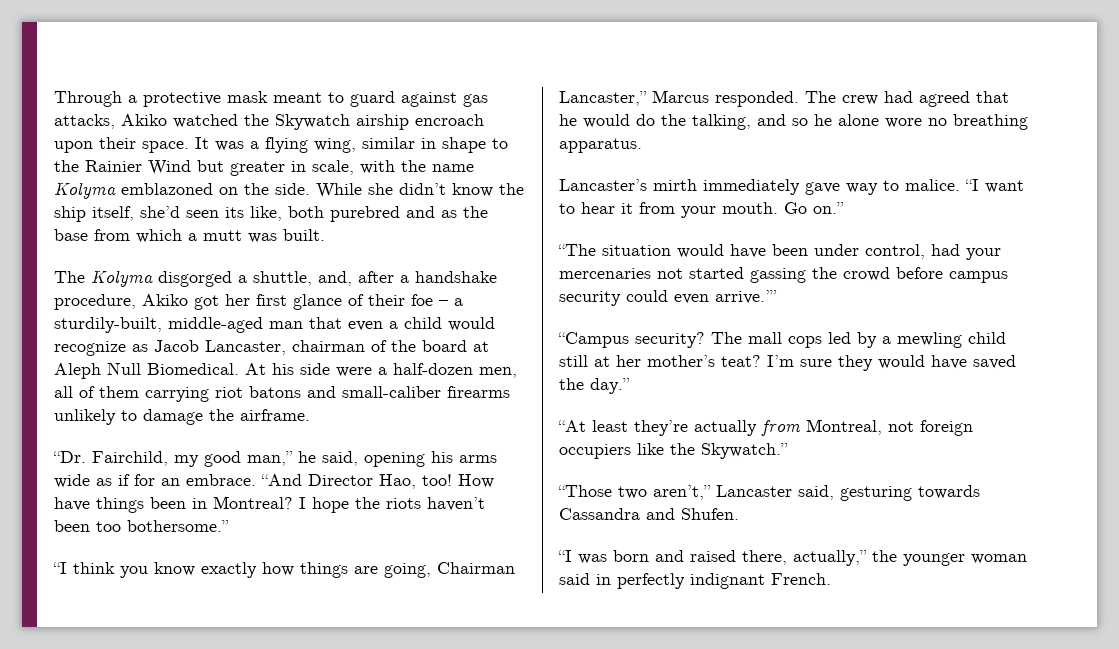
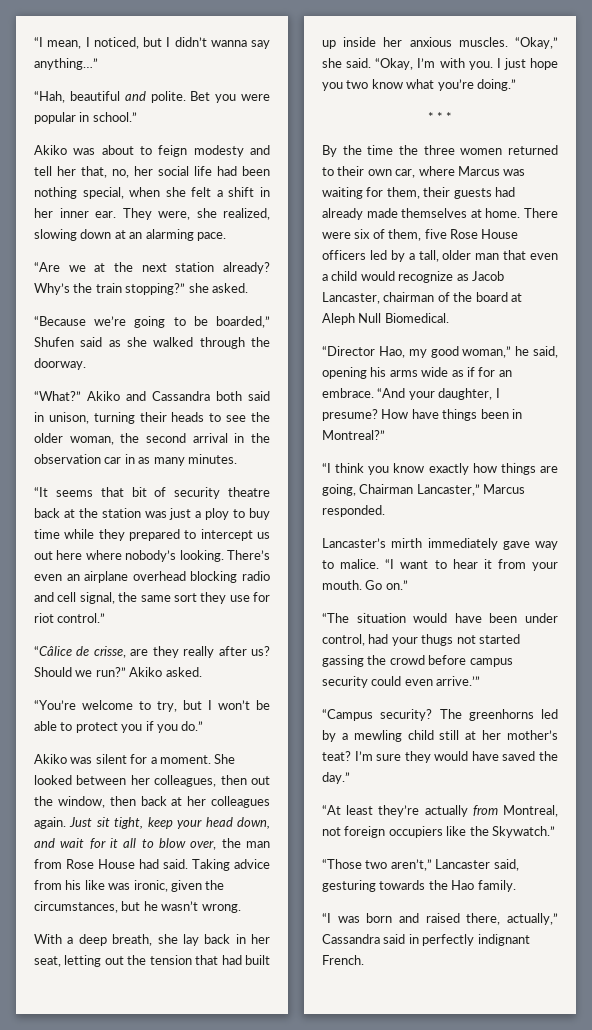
[54,91,488,107] [54,114,484,130] [54,137,508,153] [54,160,474,176] [54,182,524,199] [54,206,488,222] [54,229,325,243] [54,270,497,287] [54,294,463,310] [54,317,263,333] Through a protective mask meant to guard against gas attacks, Akiko watched the Skywatch airship encroach upon their space. It was a flying wing, similar in shape to the Rainier Wind but greater in scale, with the name Kolyma emblazoned on the side. While she didn’t know the ship itself, she’d seen its like, both purebred and as the base from which a mutt was built. // The Kolyma disgorged a shuttle, and, after a handshake procedure, Akiko got her first glance of their foe – a sturdily-built, middle-aged -> [34,37,270,49] [34,58,98,70] [34,91,270,103] [34,112,137,124] [34,145,270,157] [34,166,270,178] [34,187,271,199] [34,208,270,220] [34,229,226,241] [34,262,270,274] [34,283,248,295] [34,316,270,328] [34,337,270,349] [34,358,86,370] [34,391,270,401] [34,412,270,424] [34,433,270,445] [34,454,237,466] [34,487,270,499] [34,508,270,520] [34,529,270,541] [34,550,270,562] [34,571,270,583] [34,592,270,604] [34,613,106,623] [34,646,270,658] [34,667,202,677] [34,700,270,712] [34,721,204,733] [34,754,236,764] [34,775,270,787] [34,796,270,808] [34,817,270,829] [34,838,270,850] [34,859,270,871] [34,880,225,892] [34,901,241,913] [34,934,270,946] [34,955,270,967] [322,37,558,49] [322,58,558,70] [322,79,516,91] [427,112,453,122] [322,145,558,157] [322,166,526,178] [322,187,515,199] [322,208,558,220] [322,229,519,241] [322,250,472,262] “I mean, I noticed, but I didn’t wanna say anything…” // “Hah, beautiful and polite. Bet you were popular in school.” // Akiko was about to feign modesty and tell her that, no, her social life had been nothing special, when she felt a shift in her inner ear. They were, she realized, slowing down at an alarming pace. // “Are we at the next station already? Why’s the train stopping?” she asked. // “Because we’re going to be boarded,” Shufen said as she walked through the doorway. // “What?” Akiko and Cassandra both said in unison, turning their heads to see the older woman, the second arrival in the observation car in as many minutes. // “It seems that bit of security theatre back at the station was just a ploy to buy time while they prepared to intercept us out here where nobody’s looking. There’s even an airplane overhead blocking radio and cell signal, the same sort they use for riot control.” // “Câlice de crisse, are they really after us? Should we run?” Akiko asked. // “You’re welcome to try, but I won’t be able to protect you if you do.” // Akiko was silent for a moment. She looked between her colleagues, then out the window, then back at her colleagues again. Just sit tight, keep your head down, and wait for it all to blow over, the man from Rose House had said. Taking advice from his like was ironic, given the circumstances, but he wasn’t wrong. // With a deep breath, she lay back in her seat, letting out the tension that had built up inside her anxious muscles. “Okay,” she said. “Okay, I’m with you. I just hope you two know what you’re doing.” // * * * // By the time the three women returned to their own car, where Marcus was waiting for them, their guests had already made themselves at home. There were six of them, five Rose House officers led by a tall, older
[245,363,517,378] [54,386,510,402] [54,409,310,425] [53,451,168,466] At his side were a half-dozen men, all of them carrying riot batons and small-caliber firearms unlikely to damage the airframe. // “Dr. Fairchild, -> [322,346,405,358] // “Director Hao,
[247,451,293,466] man,” -> [462,346,512,358] woman,”
[308,474,452,489] Director Hao, too! -> [408,388,500,400] [322,409,378,421] your daughter, I presume?
[213,496,485,513] [54,520,229,532] Montreal? I hope the riots haven’t been too bothersome.” -> [322,430,385,440] Montreal?”
[805,91,1009,107] [559,114,1028,130] [559,138,642,153] The crew had agreed that he would do the talking, and so he alone wore no breathing apparatus. -> (385, 511) none
[559,268,651,279] mercenaries -> [421,634,454,646] thugs
[748,332,822,348] mall cops -> [468,709,534,721] greenhorns
[559,508,739,520] Cassandra and Shufen. -> [428,880,516,892] the Hao family.
[872,550,1027,566] the younger woman -> [322,934,380,944] Cassandra

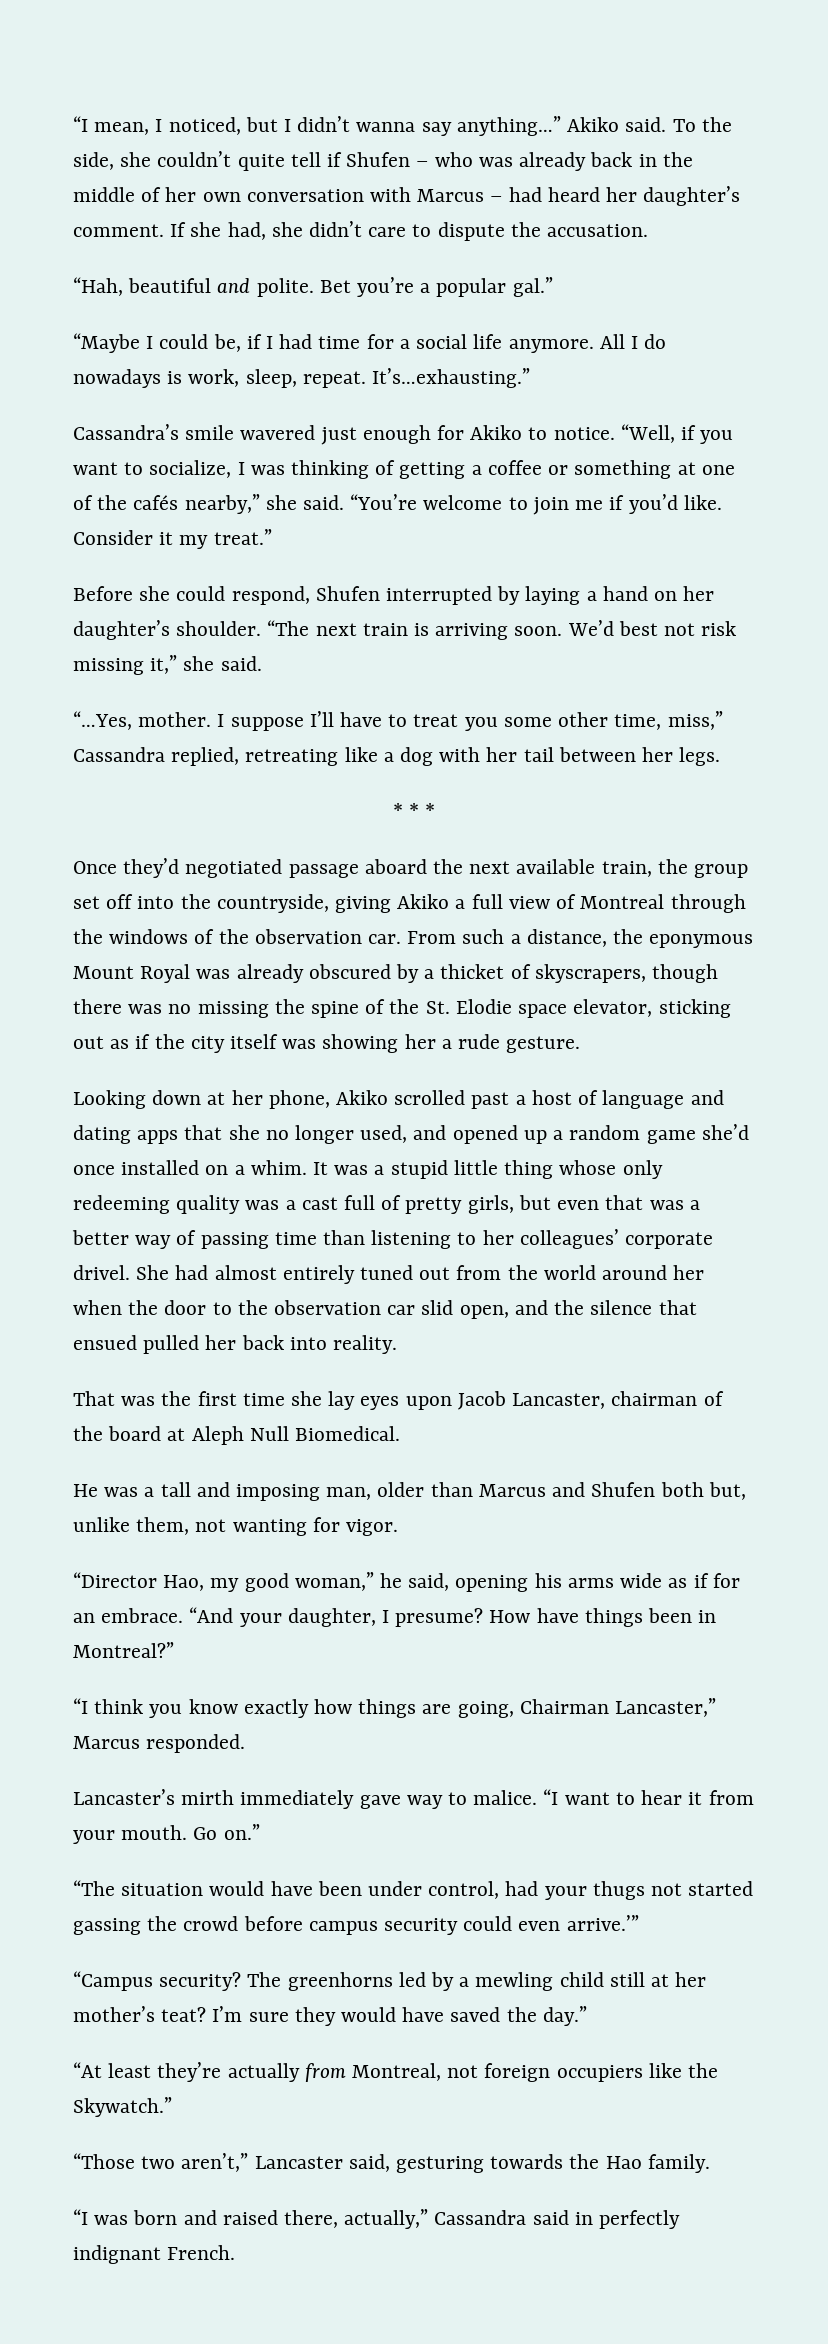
(98, 64) none -> [567,117,732,132] [73,151,693,171] [73,186,741,206] [73,221,649,241] Akiko said. To the side, she couldn’t quite tell if Shufen – who was already back in the middle of her own conversation with Marcus – had heard her daughter’s comment. If she had, she didn’t care to dispute the accusation.
[215,94,270,103] [34,112,137,124] [34,145,270,157] [34,166,270,178] [34,187,271,199] [34,208,270,220] [34,229,226,241] [34,262,270,274] [34,283,248,295] [34,316,270,328] [34,337,270,349] [34,358,86,370] [34,391,270,401] [34,412,270,424] [34,433,270,445] [34,454,237,466] [34,487,270,499] [34,508,270,520] [34,529,270,541] [34,550,270,562] [34,571,270,583] [34,592,270,604] [34,613,106,623] [34,646,270,658] [34,667,202,677] [34,700,270,712] [34,721,204,733] [34,754,236,764] [34,775,270,787] [34,796,270,808] [34,817,270,829] [34,838,270,850] [34,859,270,871] [34,880,225,892] [34,901,241,913] [34,934,270,946] [34,955,270,967] [322,37,558,49] [322,58,558,70] [322,79,516,91] [427,112,453,122] [322,145,558,157] [322,166,526,178] [322,187,515,199] [322,208,558,220] [322,229,519,241] [322,250,558,262] [322,271,469,283] you were popular in school.” // Akiko was about to feign modesty and tell her that, no, her social life had been nothing special, when she felt a shift in her inner ear. They were, she realized, slowing down at an alarming pace. // “Are we at the next station already? Why’s the train stopping?” she asked. // “Because we’re going to be boarded,” Shufen said as she walked through the doorway. // “What?” Akiko and Cassandra both said in unison, turning their heads to see the older woman, the second arrival in the observation car in as many minutes. // “It seems that bit of security theatre back at the station was just a ploy to buy time while they prepared to intercept us out here where nobody’s looking. There’s even an airplane overhead blocking radio and cell signal, the same sort they use for riot control.” // “Câlice de crisse, are they really after us? Should we run?” Akiko asked. // “You’re welcome to try, but I won’t be able to protect you if you do.” // Akiko was silent for a moment. She looked between her colleagues, then out the window, then back at her colleagues again. Just sit tight, keep your head down, and wait for it all to blow over, the man from Rose House had said. Taking advice from his like was ironic, given the circumstances, but he wasn’t wrong. // With a deep breath, she lay back in her seat, letting out the tension that had built up inside her anxious muscles. “Okay,” she said. “Okay, I’m with you. I just hope you two know what you’re doing.” // * * * // By the time the three women returned to their own car, where Marcus was waiting for them, their guests had already made themselves at home. There were six of them, five Rose House officers led by a tall, older man that even a child would recognize as -> [357,277,553,297] [73,333,667,353] [73,368,531,388] [73,424,734,445] [73,460,735,479] [73,494,722,515] [73,529,272,549] [73,586,715,605] [73,620,737,640] [73,655,262,675] [73,711,723,731] [73,747,721,766] [392,803,436,818] [73,858,749,878] [73,894,746,913] [73,929,754,948] [73,964,719,983] [73,999,731,1018] [73,1034,581,1053] [73,1090,724,1109] [73,1124,749,1144] [73,1160,663,1179] [73,1195,700,1214] [72,1229,714,1249] [73,1265,705,1284] [73,1300,697,1319] [73,1335,398,1354] [73,1391,452,1410] you’re a popular gal.” // “Maybe I could be, if I had time for a social life anymore. All I do nowadays is work, sleep, repeat. It’s…exhausting.” // Cassandra’s smile wavered just enough for Akiko to notice. “Well, if you want to socialize, I was thinking of getting a coffee or something at one of the cafés nearby,” she said. “You’re welcome to join me if you’d like. Consider it my treat.” // Before she could respond, Shufen interrupted by laying a hand on her daughter’s shoulder. “The next train is arriving soon. We’d best not risk missing it,” she said. // “…Yes, mother. I suppose I’ll have to treat you some other time, miss,” Cassandra replied, retreating like a dog with her tail between her legs. // * * * // Once they’d negotiated passage aboard the next available train, the group set off into the countryside, giving Akiko a full view of Montreal through the windows of the observation car. From such a distance, the eponymous Mount Royal was already obscured by a thicket of skyscrapers, though there was no missing the spine of the St. Elodie space elevator, sticking out as if the city itself was showing her a rude gesture. // Looking down at her phone, Akiko scrolled past a host of language and dating apps that she no longer used, and opened up a random game she’d once installed on a whim. It was a stupid little thing whose only redeeming quality was a cast full of pretty girls, but even that was a better way of passing time than listening to her colleagues’ corporate drivel. She had almost entirely tuned out from the world around her when the door to the observation car slid open, and the silence that ensued pulled her back into reality. // That was the first time she lay eyes upon
(449, 318) none -> [73,1482,746,1501] [73,1517,399,1536] // He was a tall and imposing man, older than Marcus and Shufen both but, unlike them, not wanting for vigor.

